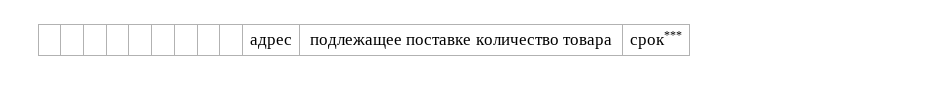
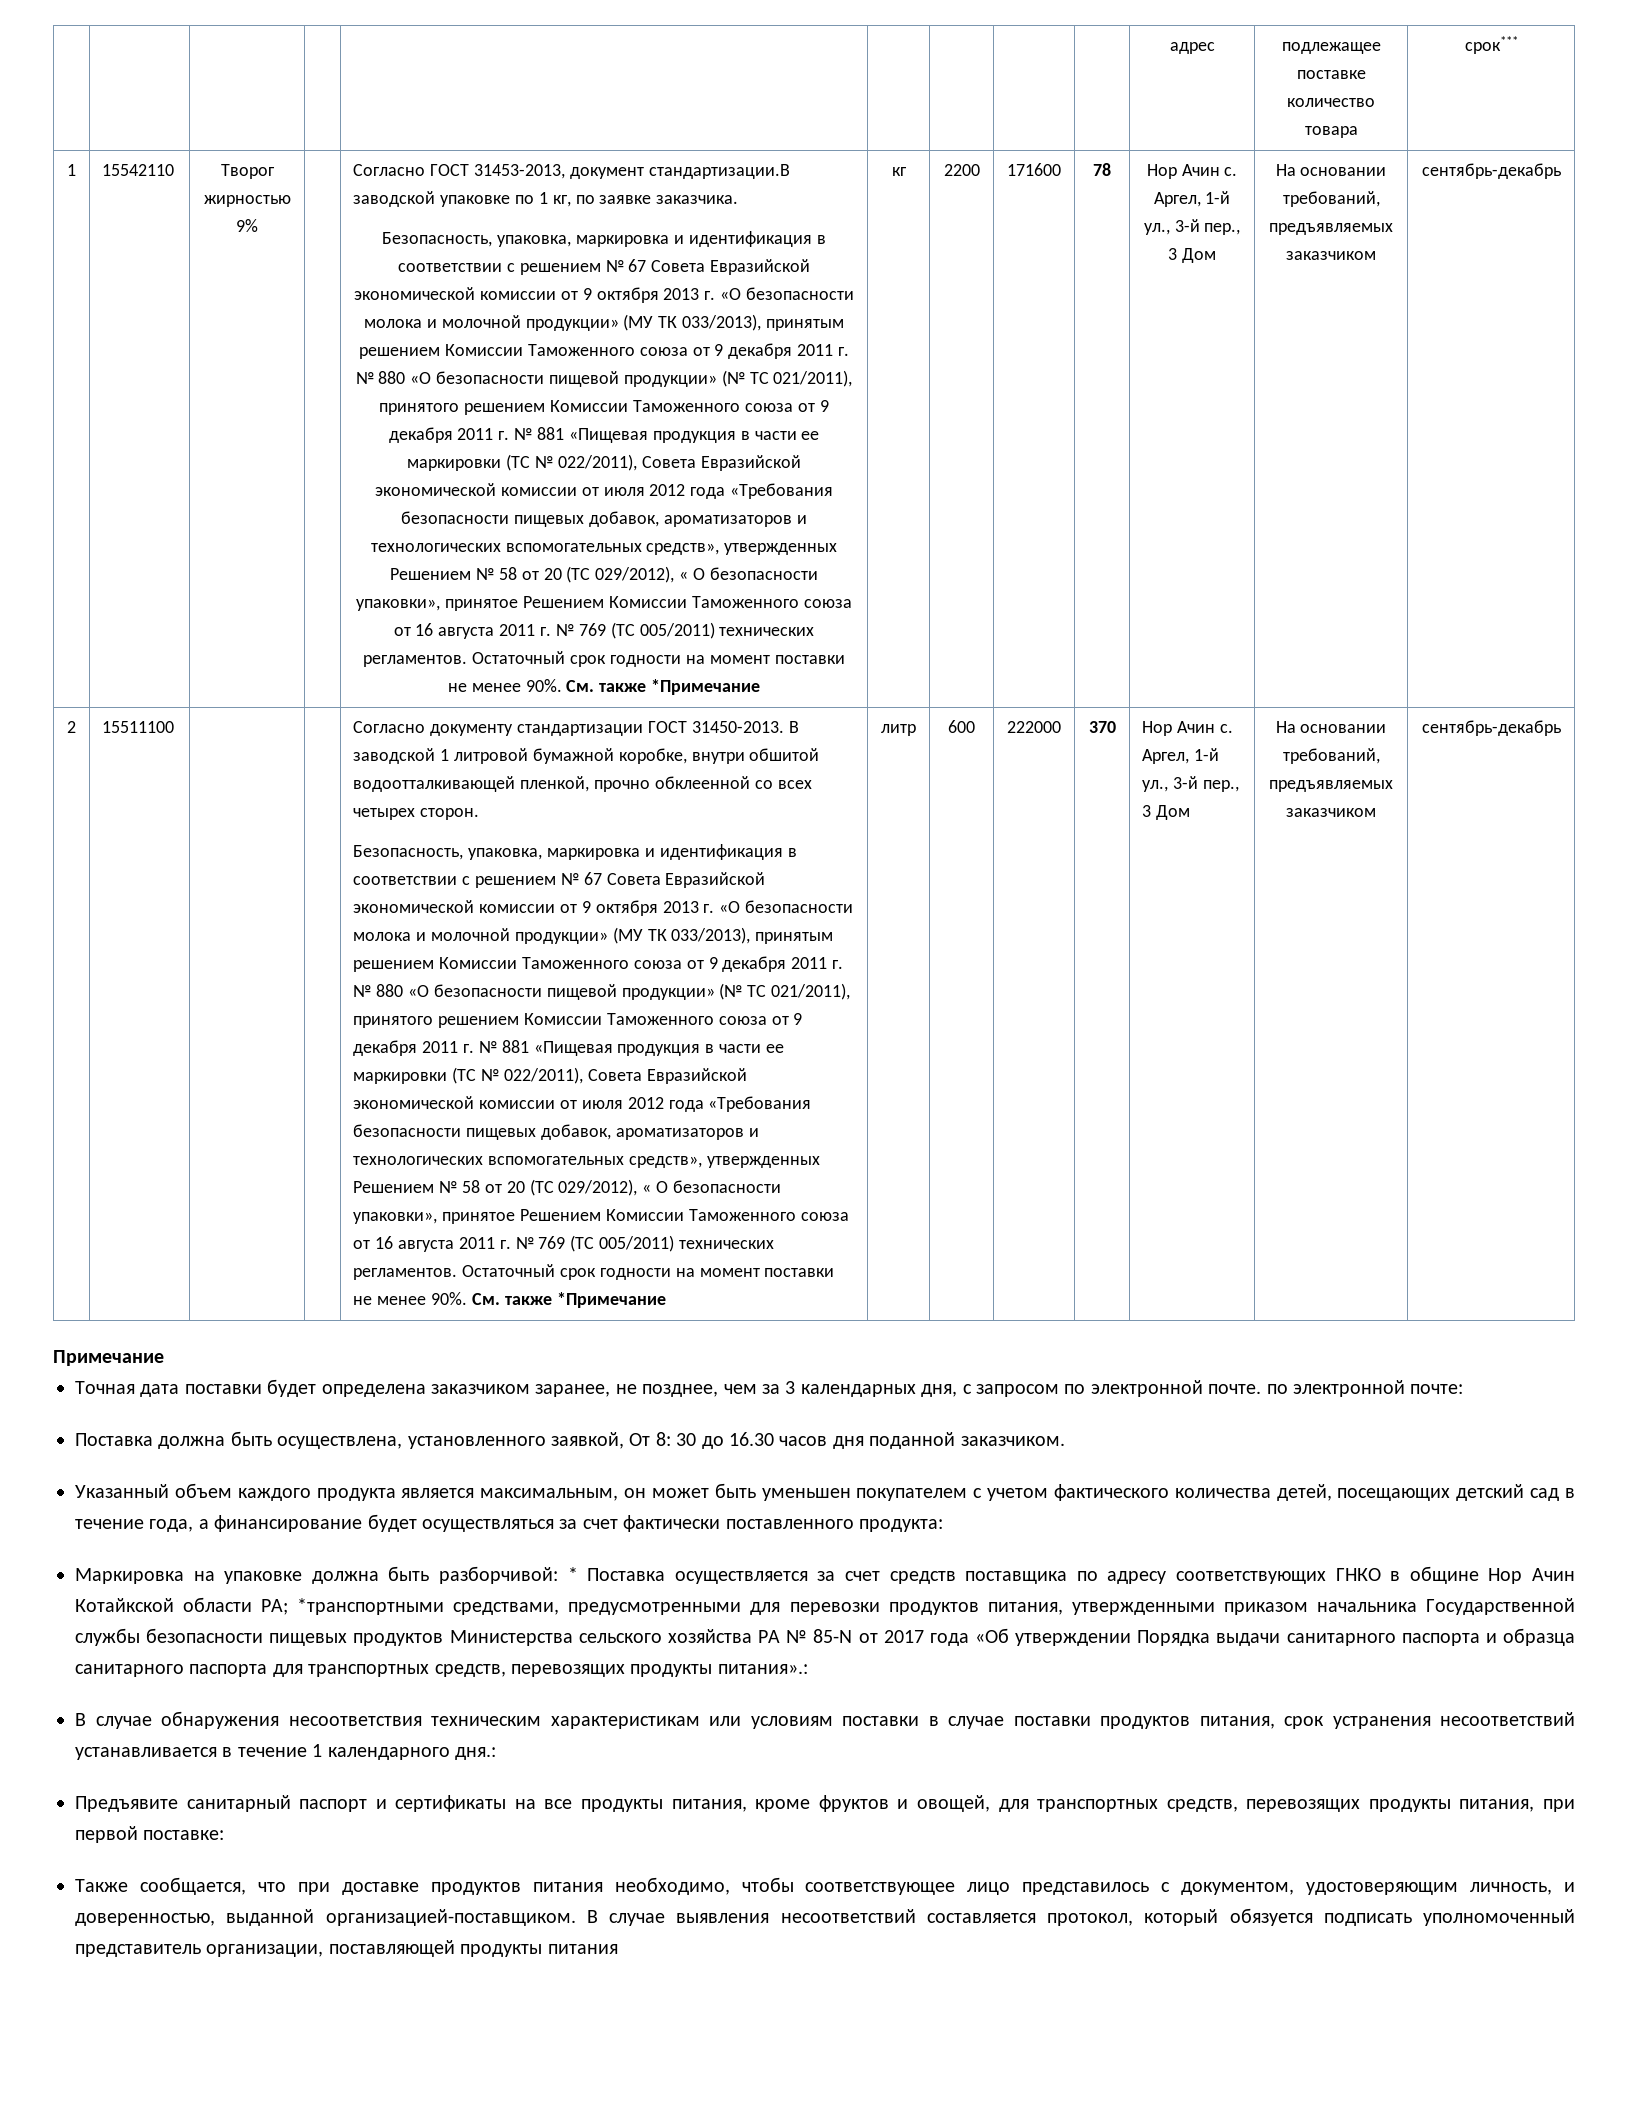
(682, 40) none -> [67,164,76,176] [102,164,175,176] [220,164,275,179] [203,195,291,207] [236,219,258,232] [353,164,790,179] [353,191,739,207] [382,231,826,247] [397,259,811,275] [354,287,854,303] [363,314,845,331] [359,343,849,359] [355,370,853,387] [379,400,829,415] [388,427,820,443] [407,454,801,471] [374,483,834,499] [401,511,807,527] [370,543,838,555] [390,566,818,583] [356,596,852,611] [393,622,815,639] [363,651,845,667] [447,679,761,695] [891,167,907,176] [943,164,980,176] [1007,163,1061,176] [1093,163,1111,176] [1146,164,1238,179] [1153,191,1231,207] [1143,219,1241,235] [1168,248,1216,263] [1275,164,1387,176] [1282,191,1380,207] [1269,223,1393,235] [1286,251,1376,260] [1421,163,1561,179] [67,721,76,733] [102,721,175,733] [353,721,799,736] [353,748,820,764] [353,776,812,792] [353,808,480,820] [353,844,797,860] [353,872,766,888] [353,900,854,916] [353,927,834,944] [353,956,844,972] [353,983,851,1000] [353,1013,803,1028] [353,1040,785,1056] [353,1067,747,1084] [353,1096,812,1112] [353,1124,759,1140] [353,1156,820,1168] [353,1179,782,1196] [353,1209,849,1224] [353,1235,775,1252] [353,1264,835,1280] [353,1292,666,1308] [881,724,916,736] [948,720,975,733] [1007,721,1061,733] [1088,721,1116,733] [1142,721,1234,736] [1142,748,1220,764] [1142,776,1240,792] [1142,805,1191,820] [1275,721,1387,733] [1282,748,1380,764] [1269,780,1393,792] [1286,808,1376,817] [1421,720,1561,736] [53,1350,164,1366] [75,1379,1464,1397] [75,1431,1065,1449] [75,1483,1576,1501] [75,1514,943,1532] [75,1566,1575,1584] [75,1597,1576,1615] [75,1628,1576,1646] [75,1664,808,1677] [75,1711,1575,1729] [75,1744,496,1760] [75,1795,1575,1812] [75,1826,225,1843] [75,1877,1575,1895] [75,1908,1575,1926] [75,1940,618,1957] // 1 | 15542110 | Творог жирностью 9% | | Согласно ГОСТ 31453-2013, документ стандартизации.В заводской упаковке по 1 кг, по заявке заказчика. // Безопасность, упаковка, маркировка и идентификация в соответствии с решением № 67 Совета Евразийской экономической комиссии от 9 октября 2013 г. «О безопасности молока и молочной продукции» (МУ ТК 033/2013), принятым решением Комиссии Таможенного союза от 9 декабря 2011 г. № 880 «О безопасности пищевой продукции» (№ ТС 021/2011), принятого решением Комиссии Таможенного союза от 9 декабря 2011 г. № 881 «Пищевая продукция в части ее маркировки (ТС № 022/2011), Совета Евразийской экономической комиссии от июля 2012 года «Требования безопасности пищевых добавок, ароматизаторов и технологических вспомогательных средств», утвержденных Решением № 58 от 20 (ТС 029/2012), « О безопасности упаковки», принятое Решением Комиссии Таможенного союза от 16 августа 2011 г. № 769 (ТС 005/2011) технических регламентов. Остаточный срок годности на момент поставки не менее 90%. См. также *Примечание | кг | 2200 | 171600 | 78 | Нор Ачин c. Аргел, 1-й ул., 3-й пер., 3 Дом | На основании требований, предъявляемых заказчиком | сентябрь-декабрь // 2 | 15511100 | | | Согласно документу стандартизации ГОСТ 31450-2013. В заводской 1 литровой бумажной коробке, внутри обшитой водоотталкивающей пленкой, прочно обклеенной со всех четырех сторон. // Безопасность, упаковка, маркировка и идентификация в соответствии с решением № 67 Совета Евразийской экономической комиссии от 9 октября 2013 г. «О безопасности молока и молочной продукции» (МУ ТК 033/2013), принятым решением Комиссии Таможенного союза от 9 декабря 2011 г. № 880 «О безопасности пищевой продукции» (№ ТС 021/2011), принятого решением Комиссии Таможенного союза от 9 декабря 2011 г. № 881 «Пищевая продукция в части ее маркировки (ТС № 022/2011), Совета Евразийской экономической комиссии от июля 2012 года «Требования безопасности пищевых добавок, ароматизаторов и технологических вспомогательных средств», утвержденных Решением № 58 от 20 (ТС 029/2012), « О безопасности упаковки», принятое Решением Комиссии Таможенного союза от 16 августа 2011 г. № 769 (ТС 005/2011) технических регламентов. Остаточный срок годности на момент поставки не менее 90%. См. также *Примечание | литр | 600 | 222000 | 370 | Нор Ачин c. Аргел, 1-й ул., 3-й пер., 3 Дом | На основании требований, предъявляемых заказчиком | сентябрь-декабрь // Примечание // Точная дата поставки будет определена заказчиком заранее, не позднее, чем за 3 календарных дня, с запросом по электронной почте. по электронной почте: // Поставка должна быть осуществлена, установленного заявкой, От 8: 30 до 16.30 часов дня поданной заказчиком. // Указанный объем каждого продукта является максимальным, он может быть уменьшен покупателем с учетом фактического количества детей, посещающих детский сад в течение года, а финансирование будет осуществляться за счет фактически поставленного продукта: // Маркировка на упаковке должна быть разборчивой: * Поставка осуществляется за счет средств поставщика по адресу соответствующих ГНКО в общине Нор Ачин Котайкской области РА; *транспортными средствами, предусмотренными для перевозки продуктов питания, утвержденными приказом начальника Государственной службы безопасности пищевых продуктов Министерства сельского хозяйства РА № 85-N от 2017 года «Об утверждении Порядка выдачи санитарного паспорта и образца санитарного паспорта для транспортных средств, перевозящих продукты питания».: // В случае обнаружения несоответствия техническим характеристикам или условиям поставки в случае поставки продуктов питания, срок устранения несоответствий устанавливается в течение 1 календарного дня.: // Предъявите санитарный паспорт и сертификаты на все продукты питания, кроме фруктов и овощей, для транспортных средств, перевозящих продукты питания, при первой поставке: // Также сообщается, что при доставке продуктов питания необходимо, чтобы соответствующее лицо представилось с документом, удостоверяющим личность, и доверенностью, выданной организацией-поставщиком. В случае выявления несоответствий составляется протокол, который обязуется подписать уполномоченный представитель организации, поставляющей продукты питания

